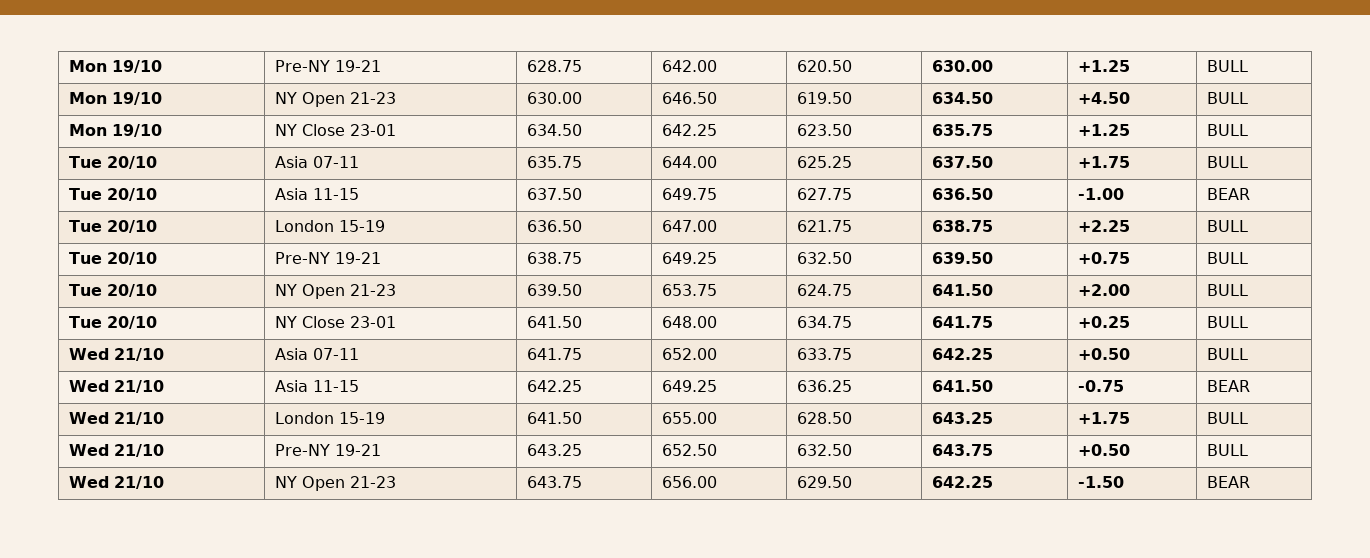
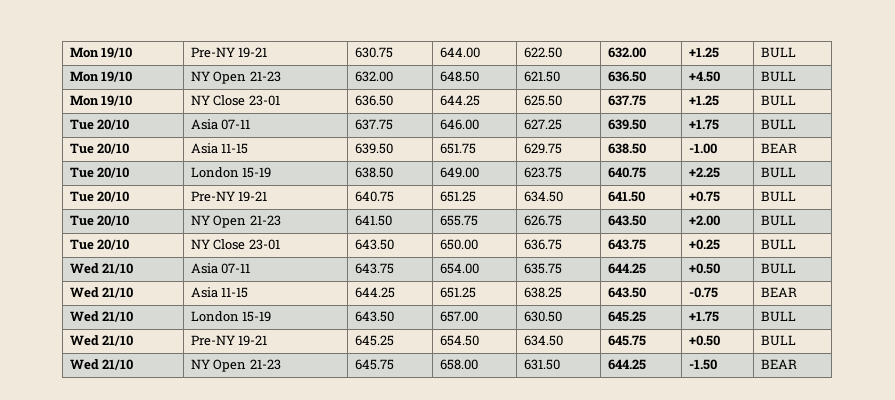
[526,60,582,72] [661,60,717,72] [796,60,852,72] [931,60,993,72] 628.75 | 642.00 | 620.50 | 630.00 -> [354,47,393,58] [439,47,480,58] [523,47,562,58] [607,47,646,58] 630.75 | 644.00 | 622.50 | 632.00
[526,92,582,104] [661,92,717,104] [796,92,852,104] [931,92,993,104] 630.00 | 646.50 | 619.50 | 634.50 -> [354,71,393,82] [439,71,479,82] [523,71,560,82] [607,71,646,82] 632.00 | 648.50 | 621.50 | 636.50
[526,124,582,136] [661,124,717,136] [796,124,852,136] [931,124,993,136] 634.50 | 642.25 | 623.50 | 635.75 -> [354,95,393,106] [439,95,480,106] [523,95,562,106] [607,95,646,106] 636.50 | 644.25 | 625.50 | 637.75
[526,156,582,168] [661,156,717,168] [796,156,852,168] [931,156,993,168] 635.75 | 644.00 | 625.25 | 637.50 -> [354,119,393,130] [439,119,479,130] [523,119,562,130] [607,119,646,130] 637.75 | 646.00 | 627.25 | 639.50
[526,188,582,200] [661,188,717,200] [796,188,852,200] [931,188,993,200] 637.50 | 649.75 | 627.75 | 636.50 -> [354,143,393,154] [439,143,476,154] [523,143,562,154] [607,143,646,154] 639.50 | 651.75 | 629.75 | 638.50
[526,220,582,232] [661,220,717,232] [796,220,852,232] [931,220,993,232] 636.50 | 647.00 | 621.75 | 638.75 -> [354,167,393,178] [439,167,479,178] [523,167,562,178] [607,167,646,178] 638.50 | 649.00 | 623.75 | 640.75
[526,252,582,264] [661,252,717,264] [796,252,852,264] [931,252,993,264] 638.75 | 649.25 | 632.50 | 639.50 -> [354,191,394,202] [439,191,476,202] [523,191,563,202] [607,191,645,202] 640.75 | 651.25 | 634.50 | 641.50
[526,284,582,296] [661,284,717,296] [796,284,852,296] [931,284,993,296] 639.50 | 653.75 | 624.75 | 641.50 -> [354,215,392,226] [439,215,478,226] [523,215,562,226] [607,215,646,226] 641.50 | 655.75 | 626.75 | 643.50
[526,316,582,328] [661,316,717,328] [796,316,852,328] [931,316,993,328] 641.50 | 648.00 | 634.75 | 641.75 -> [354,239,394,250] [439,239,478,250] [523,239,562,250] [607,239,646,250] 643.50 | 650.00 | 636.75 | 643.75
[526,348,582,360] [661,348,717,360] [796,348,852,360] [931,348,993,360] 641.75 | 652.00 | 633.75 | 642.25 -> [354,263,394,274] [439,263,479,274] [523,263,562,274] [607,263,646,274] 643.75 | 654.00 | 635.75 | 644.25
[526,380,582,392] [661,380,717,392] [796,380,852,392] [931,380,993,392] 642.25 | 649.25 | 636.25 | 641.50 -> [354,287,395,298] [439,287,476,298] [523,287,562,298] [607,287,646,298] 644.25 | 651.25 | 638.25 | 643.50
[526,412,582,424] [661,412,717,424] [796,412,852,424] [931,412,993,424] 641.50 | 655.00 | 628.50 | 643.25 -> [354,311,394,322] [439,311,478,322] [523,311,562,322] [607,311,646,322] 643.50 | 657.00 | 630.50 | 645.25
[526,444,582,456] [661,444,717,456] [796,444,852,456] [931,444,993,456] 643.25 | 652.50 | 632.50 | 643.75 -> [354,335,394,346] [439,335,479,346] [523,335,563,346] [607,335,646,346] 645.25 | 654.50 | 634.50 | 645.75
[526,476,582,488] [661,476,717,488] [796,476,852,488] [931,476,993,488] 643.75 | 656.00 | 629.50 | 642.25 -> [354,359,394,370] [439,359,478,370] [523,359,560,370] [607,359,646,370] 645.75 | 658.00 | 631.50 | 644.25

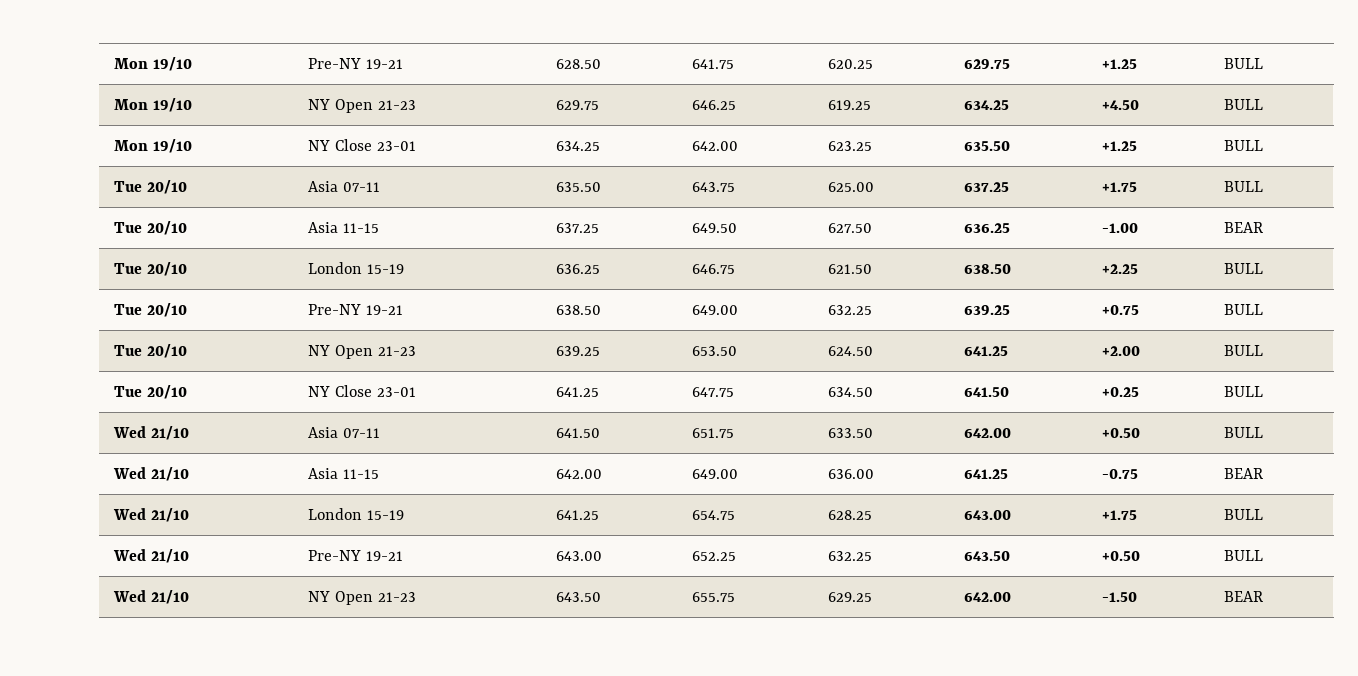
[354,47,393,58] [439,47,480,58] [523,47,562,58] [607,47,646,58] 630.75 | 644.00 | 622.50 | 632.00 -> [556,59,602,69] [692,59,735,69] [828,59,874,69] [964,59,1011,69] 628.50 | 641.75 | 620.25 | 629.75
[354,71,393,82] [439,71,479,82] [523,71,560,82] [607,71,646,82] 632.00 | 648.50 | 621.50 | 636.50 -> [556,100,600,110] [692,100,737,110] [828,100,872,110] [964,100,1010,110] 629.75 | 646.25 | 619.25 | 634.25
[354,95,393,106] [439,95,480,106] [523,95,562,106] [607,95,646,106] 636.50 | 644.25 | 625.50 | 637.75 -> [556,141,601,151] [692,141,739,151] [828,141,873,151] [964,141,1011,151] 634.25 | 642.00 | 623.25 | 635.50
[354,119,393,130] [439,119,479,130] [523,119,562,130] [607,119,646,130] 637.75 | 646.00 | 627.25 | 639.50 -> [556,182,602,192] [692,182,736,192] [828,182,875,192] [964,182,1010,192] 635.50 | 643.75 | 625.00 | 637.25
[354,143,393,154] [439,143,476,154] [523,143,562,154] [607,143,646,154] 639.50 | 651.75 | 629.75 | 638.50 -> [556,223,600,233] [692,223,738,233] [828,223,873,233] [964,223,1011,233] 637.25 | 649.50 | 627.50 | 636.25
[354,167,393,178] [439,167,479,178] [523,167,562,178] [607,167,646,178] 638.50 | 649.00 | 623.75 | 640.75 -> [556,264,601,274] [692,264,736,274] [828,264,873,274] [964,264,1012,274] 636.25 | 646.75 | 621.50 | 638.50
[354,191,394,202] [439,191,476,202] [523,191,563,202] [607,191,645,202] 640.75 | 651.25 | 634.50 | 641.50 -> [556,305,602,315] [692,305,739,315] [828,305,873,315] [964,305,1011,315] 638.50 | 649.00 | 632.25 | 639.25
[354,215,392,226] [439,215,478,226] [523,215,562,226] [607,215,646,226] 641.50 | 655.75 | 626.75 | 643.50 -> [556,346,601,356] [692,346,738,356] [828,346,874,356] [964,346,1009,356] 639.25 | 653.50 | 624.50 | 641.25
[354,239,394,250] [439,239,478,250] [523,239,562,250] [607,239,646,250] 643.50 | 650.00 | 636.75 | 643.75 -> [556,387,600,397] [692,387,735,397] [828,387,874,397] [964,387,1010,397] 641.25 | 647.75 | 634.50 | 641.50
[354,263,394,274] [439,263,479,274] [523,263,562,274] [607,263,646,274] 643.75 | 654.00 | 635.75 | 644.25 -> [556,428,601,438] [692,428,735,438] [828,428,874,438] [964,428,1012,438] 641.50 | 651.75 | 633.50 | 642.00
[354,287,395,298] [439,287,476,298] [523,287,562,298] [607,287,646,298] 644.25 | 651.25 | 638.25 | 643.50 -> [556,469,603,479] [692,469,739,479] [828,469,875,479] [964,469,1009,479] 642.00 | 649.00 | 636.00 | 641.25
[354,311,394,322] [439,311,478,322] [523,311,562,322] [607,311,646,322] 643.50 | 657.00 | 630.50 | 645.25 -> [556,510,600,520] [692,510,736,520] [828,510,873,520] [964,510,1012,520] 641.25 | 654.75 | 628.25 | 643.00
[354,335,394,346] [439,335,479,346] [523,335,563,346] [607,335,646,346] 645.25 | 654.50 | 634.50 | 645.75 -> [556,551,603,561] [692,551,737,561] [828,551,873,561] [964,551,1011,561] 643.00 | 652.25 | 632.25 | 643.50
[354,359,394,370] [439,359,478,370] [523,359,560,370] [607,359,646,370] 645.75 | 658.00 | 631.50 | 644.25 -> [556,592,602,602] [692,592,736,602] [828,592,873,602] [964,592,1012,602] 643.50 | 655.75 | 629.25 | 642.00

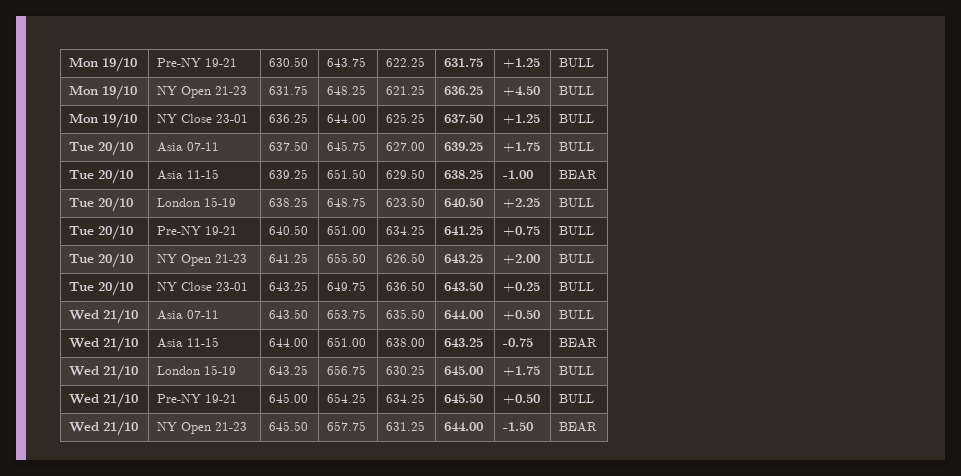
[556,59,602,69] [692,59,735,69] [828,59,874,69] [964,59,1011,69] 628.50 | 641.75 | 620.25 | 629.75 -> [269,57,309,67] [327,57,367,67] [386,57,426,67] [444,58,484,67] 630.50 | 643.75 | 622.25 | 631.75
[556,100,600,110] [692,100,737,110] [828,100,872,110] [964,100,1010,110] 629.75 | 646.25 | 619.25 | 634.25 -> [269,85,309,95] [327,85,367,95] [386,85,426,95] [444,86,484,95] 631.75 | 648.25 | 621.25 | 636.25
[556,141,601,151] [692,141,739,151] [828,141,873,151] [964,141,1011,151] 634.25 | 642.00 | 623.25 | 635.50 -> [269,113,309,123] [327,114,367,123] [386,113,426,123] [444,114,484,123] 636.25 | 644.00 | 625.25 | 637.50
[556,182,602,192] [692,182,736,192] [828,182,875,192] [964,182,1010,192] 635.50 | 643.75 | 625.00 | 637.25 -> [269,141,309,151] [327,141,367,151] [386,142,426,151] [444,142,484,151] 637.50 | 645.75 | 627.00 | 639.25
[556,223,600,233] [692,223,738,233] [828,223,873,233] [964,223,1011,233] 637.25 | 649.50 | 627.50 | 636.25 -> [269,169,309,179] [327,169,367,179] [386,169,426,179] [444,170,484,179] 639.25 | 651.50 | 629.50 | 638.25
[556,264,601,274] [692,264,736,274] [828,264,873,274] [964,264,1012,274] 636.25 | 646.75 | 621.50 | 638.50 -> [269,197,309,207] [327,197,367,207] [386,197,426,207] [444,198,484,208] 638.25 | 648.75 | 623.50 | 640.50
[556,305,602,315] [692,305,739,315] [828,305,873,315] [964,305,1011,315] 638.50 | 649.00 | 632.25 | 639.25 -> [269,225,309,235] [327,225,367,235] [386,225,426,235] [444,226,484,236] 640.50 | 651.00 | 634.25 | 641.25
[556,346,601,356] [692,346,738,356] [828,346,874,356] [964,346,1009,356] 639.25 | 653.50 | 624.50 | 641.25 -> [269,253,309,263] [327,253,367,263] [386,253,426,263] [444,254,484,264] 641.25 | 655.50 | 626.50 | 643.25
[556,387,600,397] [692,387,735,397] [828,387,874,397] [964,387,1010,397] 641.25 | 647.75 | 634.50 | 641.50 -> [269,281,309,291] [327,281,367,291] [386,281,426,291] [444,282,484,292] 643.25 | 649.75 | 636.50 | 643.50
[556,428,601,438] [692,428,735,438] [828,428,874,438] [964,428,1012,438] 641.50 | 651.75 | 633.50 | 642.00 -> [269,309,309,319] [327,309,367,319] [386,309,426,319] [444,310,484,320] 643.50 | 653.75 | 635.50 | 644.00
[556,469,603,479] [692,469,739,479] [828,469,875,479] [964,469,1009,479] 642.00 | 649.00 | 636.00 | 641.25 -> [269,338,309,347] [327,337,367,347] [386,338,426,347] [444,338,484,348] 644.00 | 651.00 | 638.00 | 643.25
[556,510,600,520] [692,510,736,520] [828,510,873,520] [964,510,1012,520] 641.25 | 654.75 | 628.25 | 643.00 -> [269,365,309,375] [327,365,367,375] [386,365,426,375] [444,366,484,376] 643.25 | 656.75 | 630.25 | 645.00
[556,551,603,561] [692,551,737,561] [828,551,873,561] [964,551,1011,561] 643.00 | 652.25 | 632.25 | 643.50 -> [269,393,309,403] [327,393,367,403] [386,393,426,403] [444,394,484,404] 645.00 | 654.25 | 634.25 | 645.50
[556,592,602,602] [692,592,736,602] [828,592,873,602] [964,592,1012,602] 643.50 | 655.75 | 629.25 | 642.00 -> [269,421,309,431] [327,421,367,431] [386,421,426,431] [444,422,484,432] 645.50 | 657.75 | 631.25 | 644.00

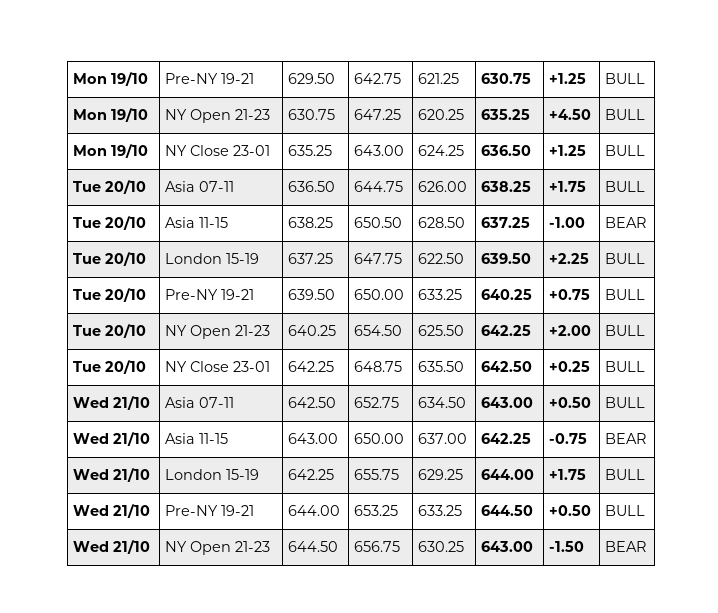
[269,57,309,67] [327,57,367,67] [386,57,426,67] [444,58,484,67] 630.50 | 643.75 | 622.25 | 631.75 -> [287,73,335,84] [353,73,401,84] [417,73,459,84] [480,73,531,84] 629.50 | 642.75 | 621.25 | 630.75
[269,85,309,95] [327,85,367,95] [386,85,426,95] [444,86,484,95] 631.75 | 648.25 | 621.25 | 636.25 -> [287,109,335,120] [353,109,401,120] [417,109,464,120] [480,109,530,120] 630.75 | 647.25 | 620.25 | 635.25
[269,113,309,123] [327,114,367,123] [386,113,426,123] [444,114,484,123] 636.25 | 644.00 | 625.25 | 637.50 -> [287,145,332,156] [353,145,404,156] [417,145,464,156] [480,145,531,156] 635.25 | 643.00 | 624.25 | 636.50
[269,141,309,151] [327,141,367,151] [386,142,426,151] [444,142,484,151] 637.50 | 645.75 | 627.00 | 639.25 -> [287,181,335,192] [353,181,403,192] [417,181,467,192] [480,181,531,192] 636.50 | 644.75 | 626.00 | 638.25
[269,169,309,179] [327,169,367,179] [386,169,426,179] [444,170,484,179] 639.25 | 651.50 | 629.50 | 638.25 -> [287,217,333,228] [353,217,402,228] [417,217,465,228] [480,217,530,228] 638.25 | 650.50 | 628.50 | 637.25
[269,197,309,207] [327,197,367,207] [386,197,426,207] [444,198,484,208] 638.25 | 648.75 | 623.50 | 640.50 -> [287,253,333,264] [353,253,402,264] [417,253,464,264] [480,253,531,264] 637.25 | 647.75 | 622.50 | 639.50
[269,225,309,235] [327,225,367,235] [386,225,426,235] [444,226,484,236] 640.50 | 651.00 | 634.25 | 641.25 -> [287,289,335,300] [353,289,404,300] [417,289,462,300] [480,289,532,300] 639.50 | 650.00 | 633.25 | 640.25
[269,253,309,263] [327,253,367,263] [386,253,426,263] [444,254,484,264] 641.25 | 655.50 | 626.50 | 643.25 -> [287,325,336,336] [353,325,402,336] [417,325,464,336] [480,325,531,336] 640.25 | 654.50 | 625.50 | 642.25
[269,281,309,291] [327,281,367,291] [386,281,426,291] [444,282,484,292] 643.25 | 649.75 | 636.50 | 643.50 -> [287,361,334,372] [353,361,402,372] [417,361,464,372] [480,361,532,372] 642.25 | 648.75 | 635.50 | 642.50
[269,309,309,319] [327,309,367,319] [386,309,426,319] [444,310,484,320] 643.50 | 653.75 | 635.50 | 644.00 -> [287,397,336,408] [353,397,399,408] [417,397,466,408] [480,397,533,408] 642.50 | 652.75 | 634.50 | 643.00
[269,338,309,347] [327,337,367,347] [386,338,426,347] [444,338,484,348] 644.00 | 651.00 | 638.00 | 643.25 -> [287,433,338,444] [353,433,404,444] [417,433,467,444] [480,433,531,444] 643.00 | 650.00 | 637.00 | 642.25
[269,365,309,375] [327,365,367,375] [386,365,426,375] [444,366,484,376] 643.25 | 656.75 | 630.25 | 645.00 -> [287,469,334,480] [353,469,399,480] [417,469,463,480] [480,469,534,480] 642.25 | 655.75 | 629.25 | 644.00
[269,393,309,403] [327,393,367,403] [386,393,426,403] [444,394,484,404] 645.00 | 654.25 | 634.25 | 645.50 -> [287,505,340,516] [353,505,398,516] [417,505,462,516] [480,505,533,516] 644.00 | 653.25 | 633.25 | 644.50
[269,421,309,431] [327,421,367,431] [386,421,426,431] [444,422,484,432] 645.50 | 657.75 | 631.25 | 644.00 -> [287,541,338,552] [353,541,400,552] [417,541,464,552] [480,541,533,552] 644.50 | 656.75 | 630.25 | 643.00

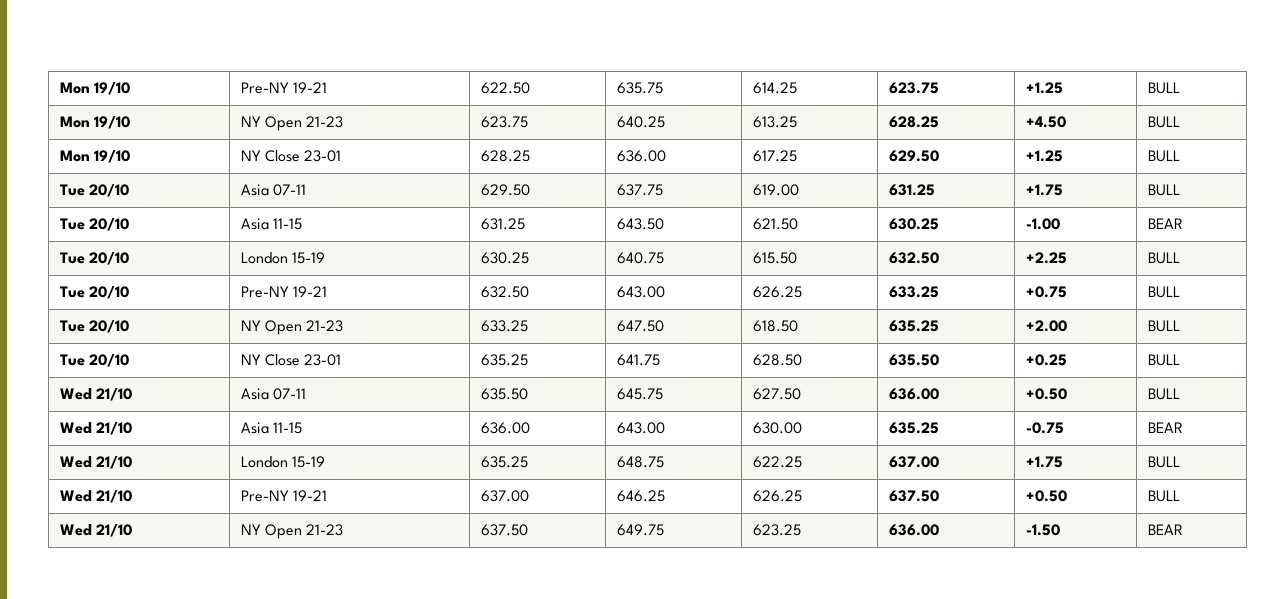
[287,73,335,84] [353,73,401,84] [417,73,459,84] [480,73,531,84] 629.50 | 642.75 | 621.25 | 630.75 -> [480,82,530,94] [616,82,663,94] [752,82,797,94] [888,82,939,94] 622.50 | 635.75 | 614.25 | 623.75
[287,109,335,120] [353,109,401,120] [417,109,464,120] [480,109,530,120] 630.75 | 647.25 | 620.25 | 635.25 -> [480,116,528,128] [616,116,665,128] [752,116,797,128] [888,116,939,128] 623.75 | 640.25 | 613.25 | 628.25
[287,145,332,156] [353,145,404,156] [417,145,464,156] [480,145,531,156] 635.25 | 643.00 | 624.25 | 636.50 -> [480,150,530,162] [616,150,666,162] [752,150,797,162] [888,150,939,162] 628.25 | 636.00 | 617.25 | 629.50
[287,181,335,192] [353,181,403,192] [417,181,467,192] [480,181,531,192] 636.50 | 644.75 | 626.00 | 638.25 -> [480,184,530,196] [616,184,663,196] [752,184,799,196] [888,184,935,196] 629.50 | 637.75 | 619.00 | 631.25
[287,217,333,228] [353,217,402,228] [417,217,465,228] [480,217,530,228] 638.25 | 650.50 | 628.50 | 637.25 -> [480,218,525,230] [616,218,664,230] [752,218,798,230] [888,218,939,230] 631.25 | 643.50 | 621.50 | 630.25
[287,253,333,264] [353,253,402,264] [417,253,464,264] [480,253,531,264] 637.25 | 647.75 | 622.50 | 639.50 -> [480,252,529,264] [616,252,664,264] [752,252,797,264] [888,252,939,264] 630.25 | 640.75 | 615.50 | 632.50
[287,289,335,300] [353,289,404,300] [417,289,462,300] [480,289,532,300] 639.50 | 650.00 | 633.25 | 640.25 -> [480,286,529,298] [616,286,665,298] [752,286,802,298] [888,286,939,298] 632.50 | 643.00 | 626.25 | 633.25
[287,325,336,336] [353,325,402,336] [417,325,464,336] [480,325,531,336] 640.25 | 654.50 | 625.50 | 642.25 -> [480,320,528,332] [616,320,664,332] [752,320,798,332] [888,320,939,332] 633.25 | 647.50 | 618.50 | 635.25
[287,361,334,372] [353,361,402,372] [417,361,464,372] [480,361,532,372] 642.25 | 648.75 | 635.50 | 642.50 -> [480,354,528,366] [616,354,660,366] [752,354,802,366] [888,354,939,366] 635.25 | 641.75 | 628.50 | 635.50
[287,397,336,408] [353,397,399,408] [417,397,466,408] [480,397,533,408] 642.50 | 652.75 | 634.50 | 643.00 -> [480,388,528,400] [616,388,663,400] [752,388,801,400] [888,388,939,400] 635.50 | 645.75 | 627.50 | 636.00
[287,433,338,444] [353,433,404,444] [417,433,467,444] [480,433,531,444] | 643.00 | 650.00 | 637.00 | 642.25 -> [480,422,530,434] [616,422,665,434] [752,422,802,434] [888,422,939,434] | 636.00 | 643.00 | 630.00 | 635.25
[287,469,334,480] [353,469,399,480] [417,469,463,480] [480,469,534,480] 642.25 | 655.75 | 629.25 | 644.00 -> [480,456,528,468] [616,456,664,468] [752,456,802,468] [888,456,939,468] 635.25 | 648.75 | 622.25 | 637.00
[287,505,340,516] [353,505,398,516] [417,505,462,516] [480,505,533,516] 644.00 | 653.25 | 633.25 | 644.50 -> [480,490,529,502] [616,490,665,502] [752,490,802,502] [888,490,939,502] 637.00 | 646.25 | 626.25 | 637.50
[287,541,338,552] [353,541,400,552] [417,541,464,552] [480,541,533,552] 644.50 | 656.75 | 630.25 | 643.00 -> [480,524,528,536] [616,524,664,536] [752,524,801,536] [888,524,939,536] 637.50 | 649.75 | 623.25 | 636.00

